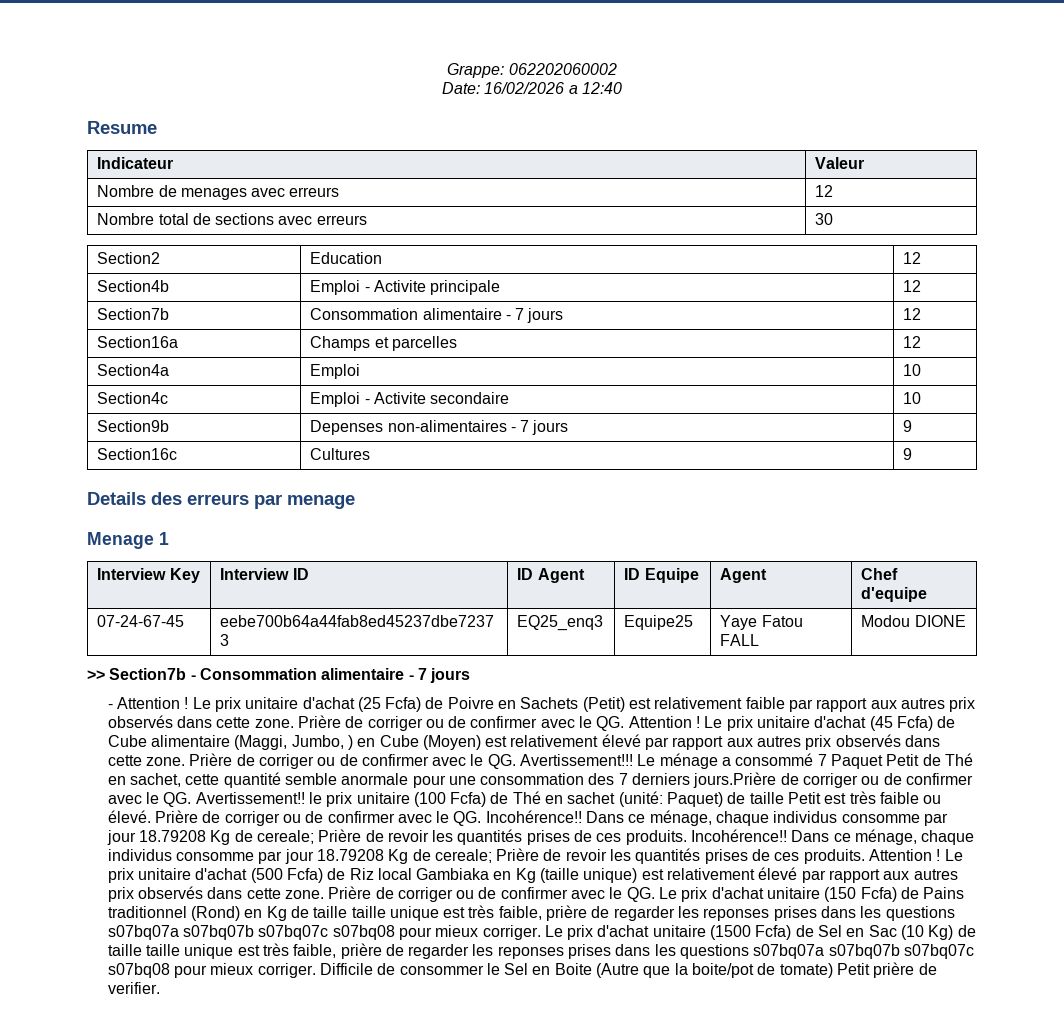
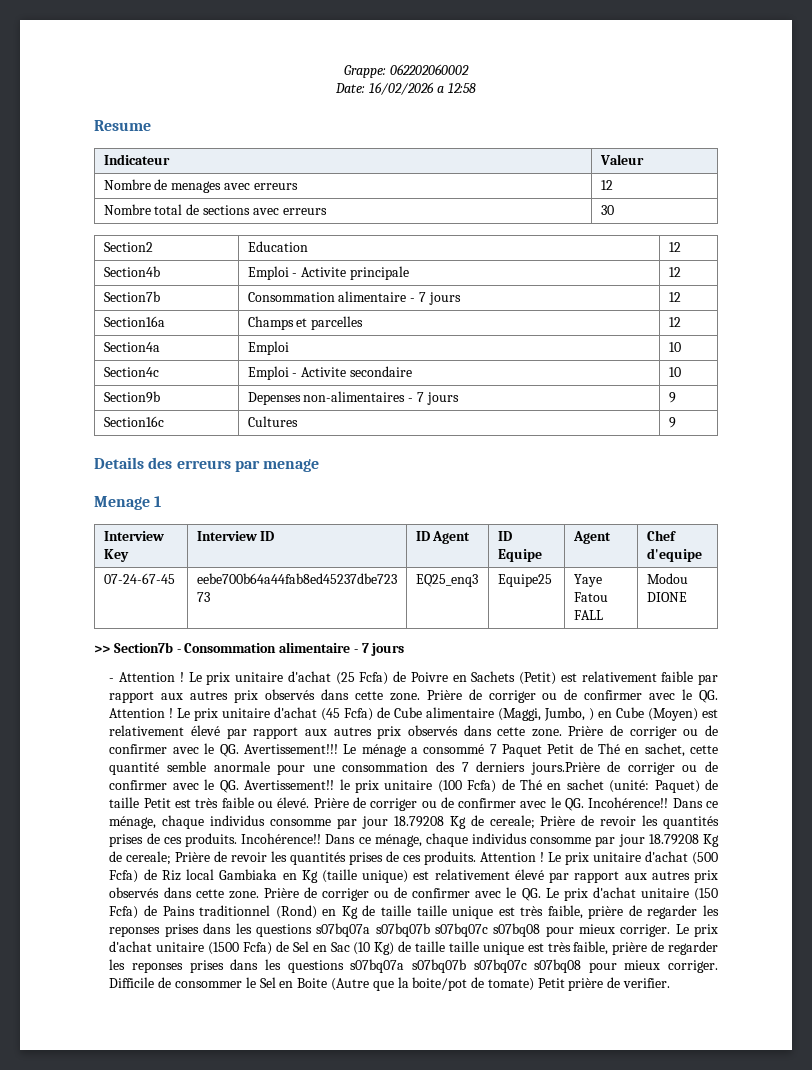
[581,82,622,94] 12:40 -> [447,83,476,93] 12:58

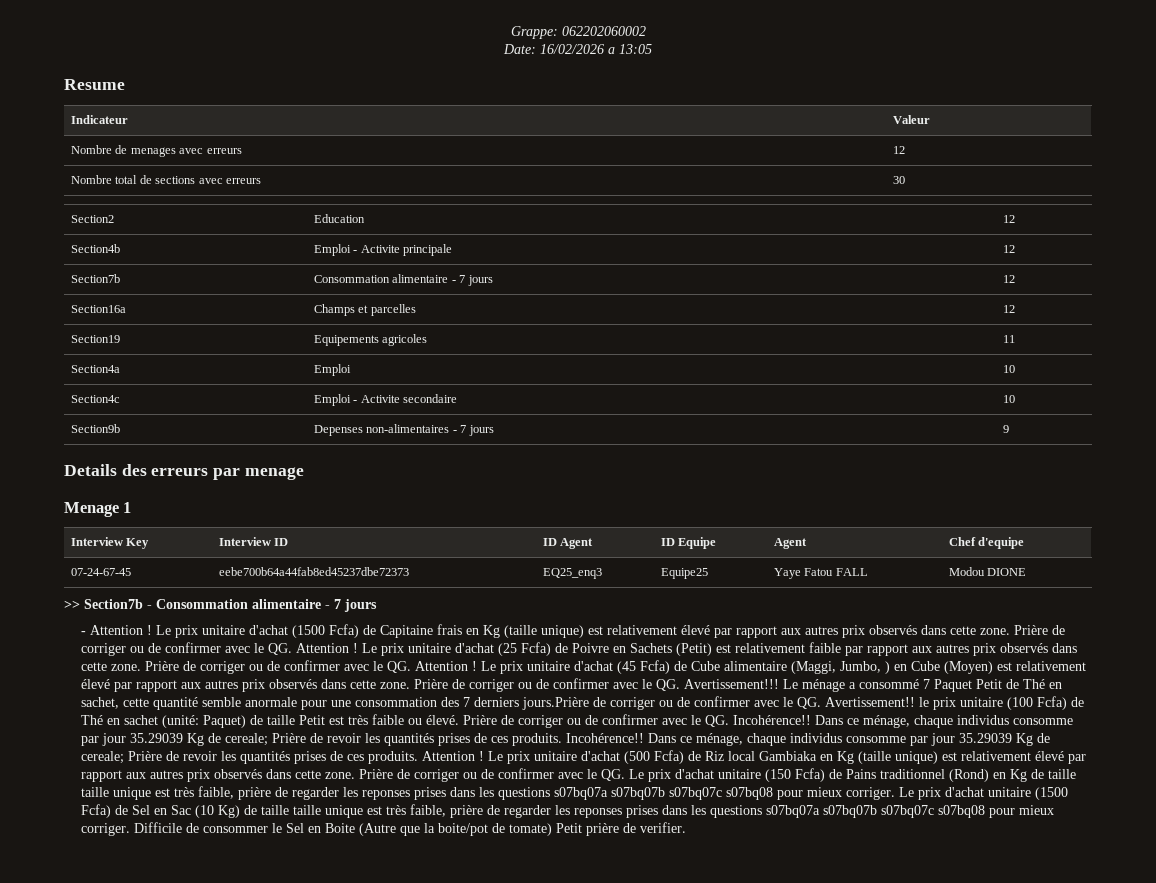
[447,83,476,93] 12:58 -> [619,44,652,54] 13:05
(681, 322) none -> [71,335,121,343] [314,334,428,346] [1003,335,1016,343] // Section19 | Equipements agricoles | 11
[103,416,164,427] [247,416,298,427] [668,417,676,428] // Section16c | Cultures | 9 -> (1010, 429) none
(331, 676) none -> [291,624,1065,638] [80,642,494,656] (1500 Fcfa) de Capitaine frais en Kg (taille unique) est relativement élevé par rapport aux autres prix observés dans cette zone. Prière de corriger ou de confirmer avec le QG. Attention ! Le prix unitaire d'achat
[393,816,444,827] 18.79208 -> [129,733,183,743] 35.29039
[648,834,699,845] 18.79208 -> [958,733,1012,743] 35.29039

